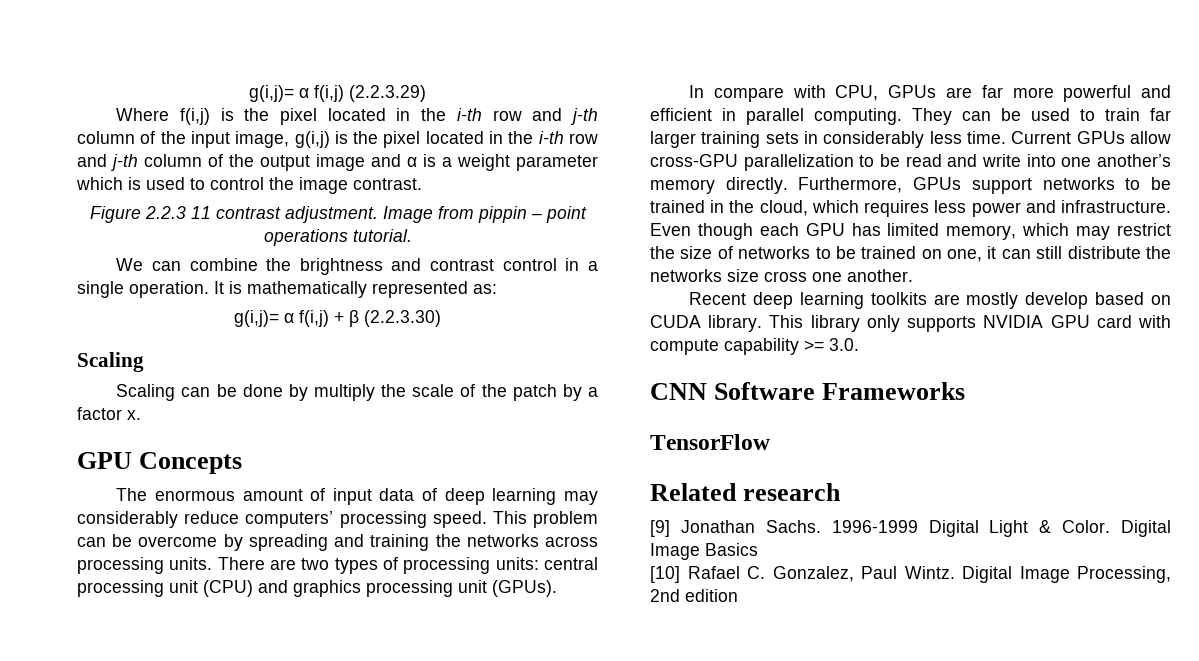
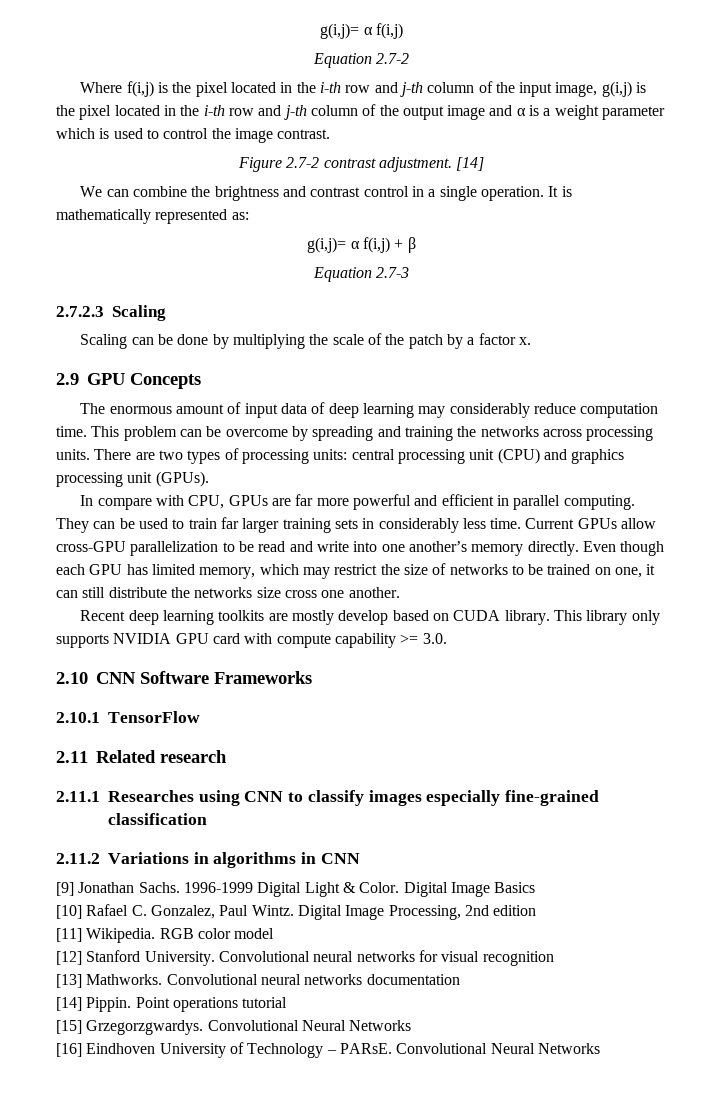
[249,85,426,102] g(i,j)= α f(i,j) (2.2.3.29) -> [320,23,403,39] [312,53,410,68] g(i,j)= α f(i,j) // Equation 2.7-2
[144,206,587,223] [263,229,412,246] 2.2.3 11 contrast adjustment. Image from pippin – point operations tutorial. -> [286,157,485,172] 2.7-2 contrast adjustment. [14]
[364,310,441,327] (2.2.3.30) // -> [312,267,410,282] [56,306,104,317] // Equation 2.7-3 // 2.7.2.3
[313,384,375,401] multiply -> [232,334,305,349] multiplying
(141, 415) none -> [56,373,79,385] 2.9
[245,511,487,528] computers’ processing speed. -> [580,403,659,418] [56,426,87,437] computation time.
[798,177,1171,194] [650,200,1171,217] Furthermore, GPUs support networks to be trained in the cloud, which requires less power and infrastructure. -> (579, 548) none
(859, 344) none -> [56,672,88,684] 2.10
(966, 391) none -> [56,712,100,723] 2.10.1
(770, 442) none -> [56,751,88,763] 2.11
(842, 492) none -> [56,790,600,806] [108,813,207,825] [56,852,360,868] // 2.11.1 Researches using CNN to classify images especially fine-grained classification // 2.11.2 Variations in algorithms in CNN
(738, 595) none -> [56,928,275,943] [56,950,554,966] [56,974,460,988] [56,997,288,1012] [56,1020,412,1035] [56,1042,600,1058] // [11] Wikipedia. RGB color model // [12] Stanford University. Convolutional neural networks for visual recognition // [13] Mathworks. Convolutional neural networks documentation // [14] Pippin. Point operations tutorial // [15] Grzegorzgwardys. Convolutional Neural Networks // [16] Eindhoven University of Technology – PARsE. Convolutional Neural Networks

